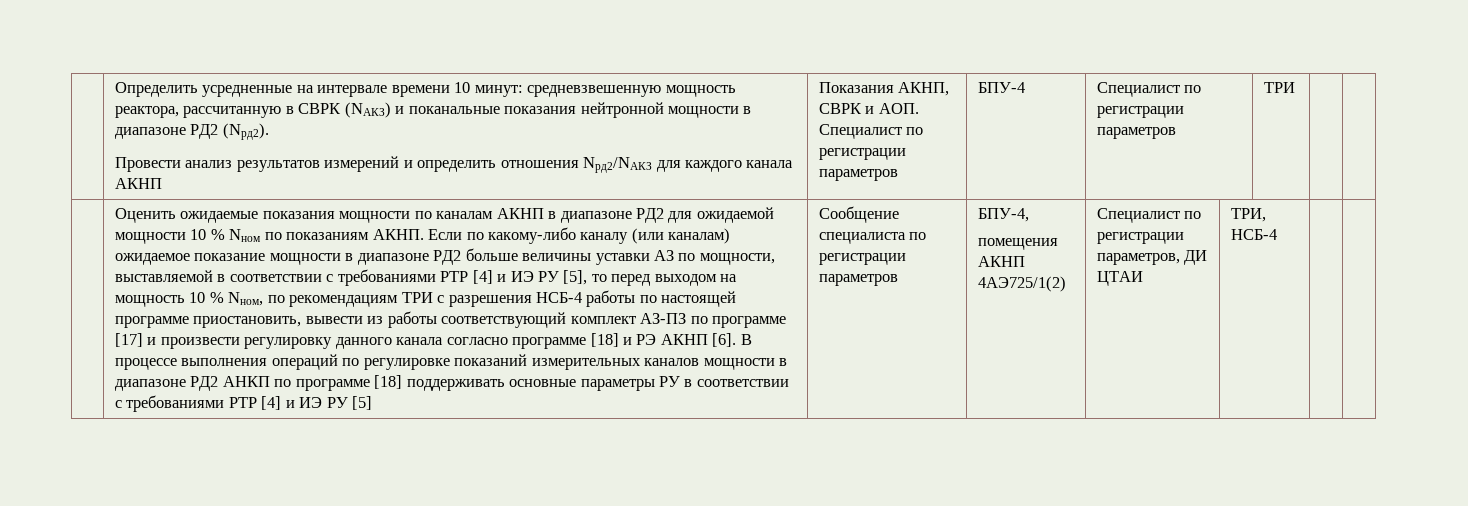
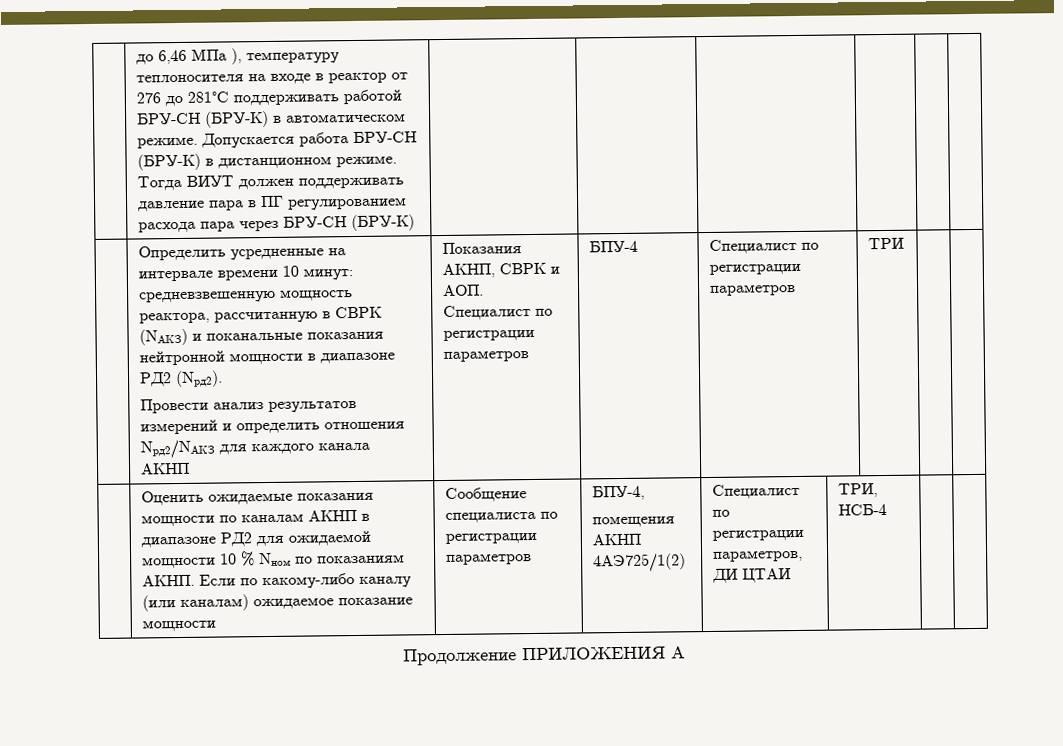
(114, 89) none -> [135,48,340,65] [135,72,408,84] [135,89,402,107] [136,110,406,128] [136,131,417,149] [136,153,397,171] [136,175,404,191] [137,195,407,212] [137,214,415,233] | до 6,46 МПа ), температуру теплоносителя на входе в реактор от 276 до 281°С поддерживать работой БРУ-СН (БРУ-К) в автоматическом режиме. Допускается работа БРУ-СН (БРУ-К) в дистанционном режиме. Тогда ВИУТ должен поддерживать давление пара в ПГ регулированием расхода пара через БРУ-СН (БРУ-К) | | | | | | //
[345,248,775,265] [114,269,738,286] [114,290,737,307] [114,311,786,328] [114,333,752,349] [114,354,787,370] [114,375,789,391] [114,395,373,412] в диапазоне РД2 больше величины уставки АЗ по мощности, выставляемой в соответствии с требованиями РТР [4] и ИЭ РУ [5], то перед выходом на мощность 10 % Nном, по рекомендациям ТРИ с разрешения НСБ-4 работы по настоящей программе приостановить, вывести из работы соответствующий комплект АЗ-ПЗ по программе [17] и произвести регулировку данного канала согласно программе [18] и РЭ АКНП [6]. В процессе выполнения операций по регулировке показаний измерительных каналов мощности в диапазоне РД2 АНКП по программе [18] поддерживать основные параметры РУ в соответствии с требованиями РТР [4] и ИЭ РУ [5] -> (216, 625) none
(1277, 234) none -> [402,646,686,666] // Продолжение ПРИЛОЖЕНИЯ А

